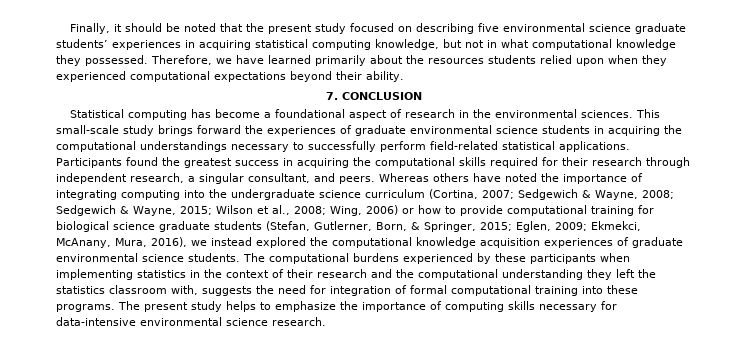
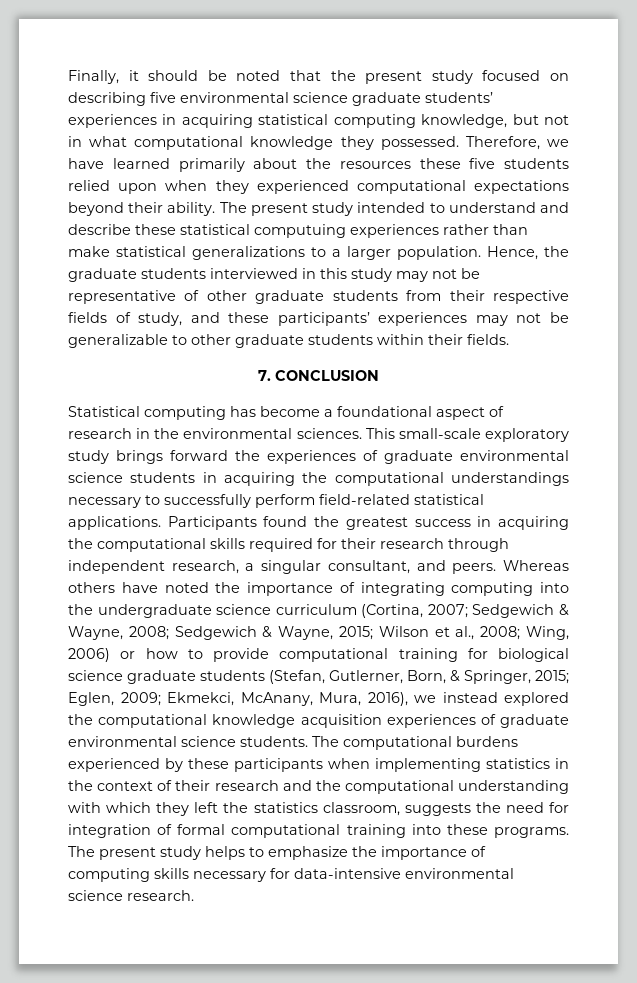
(484, 61) none -> [419,158,496,169] these five
(404, 76) none -> [219,202,569,216] [68,224,528,238] [68,246,569,260] [68,268,480,282] [68,290,569,304] [68,312,569,326] [68,334,509,348] The present study intended to understand and describe these statistical computuing experiences rather than make statistical generalizations to a larger population. Hence, the graduate students interviewed in this study may not be representative of other graduate students from their respective fields of study, and these participants’ experiences may not be generalizable to other graduate students within their fields.
(119, 129) none -> [485,428,569,442] exploratory
(583, 274) none -> [68,802,152,813] with which
[109,285,198,295] classroom with, -> [322,802,400,816] classroom,

